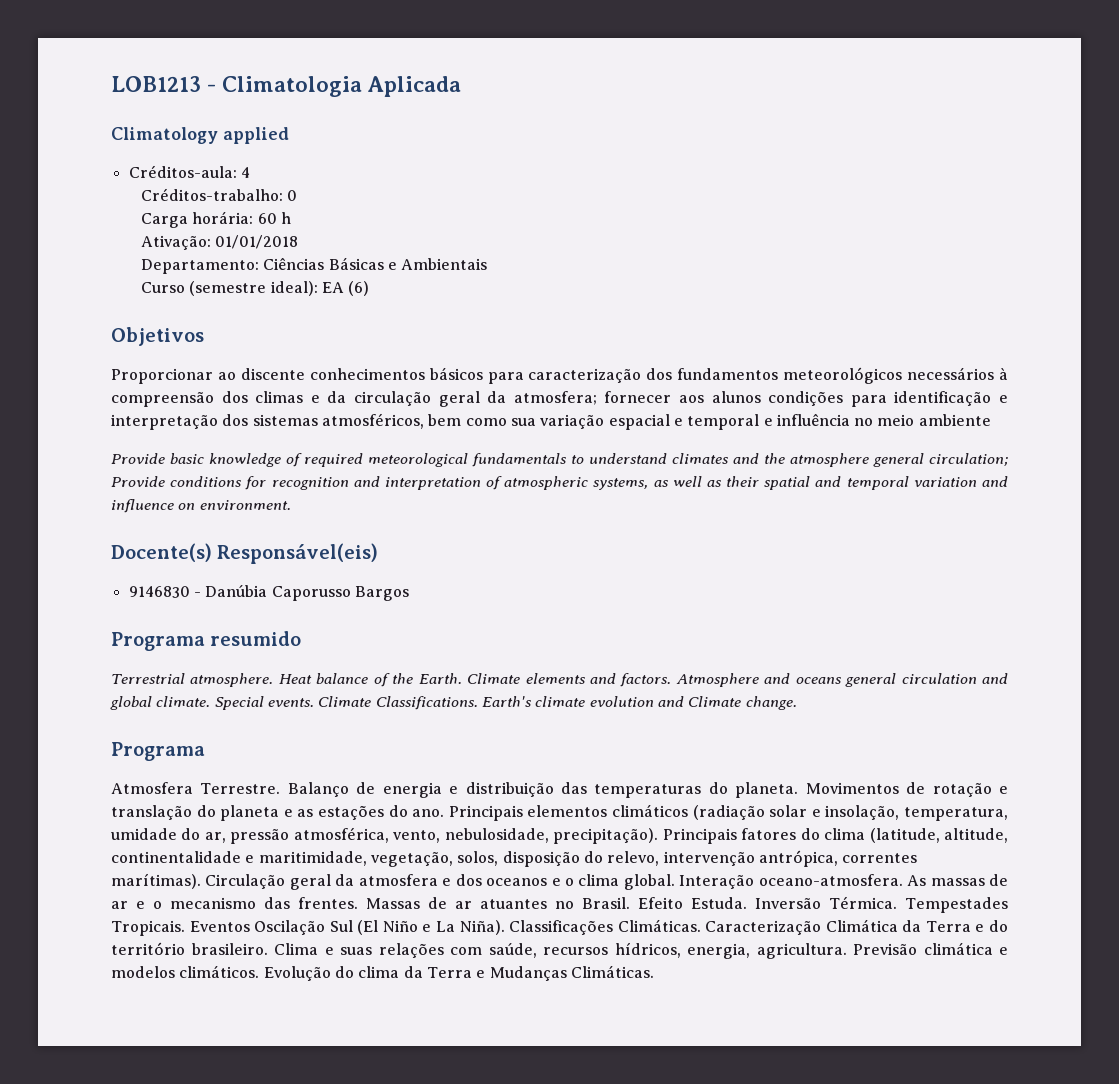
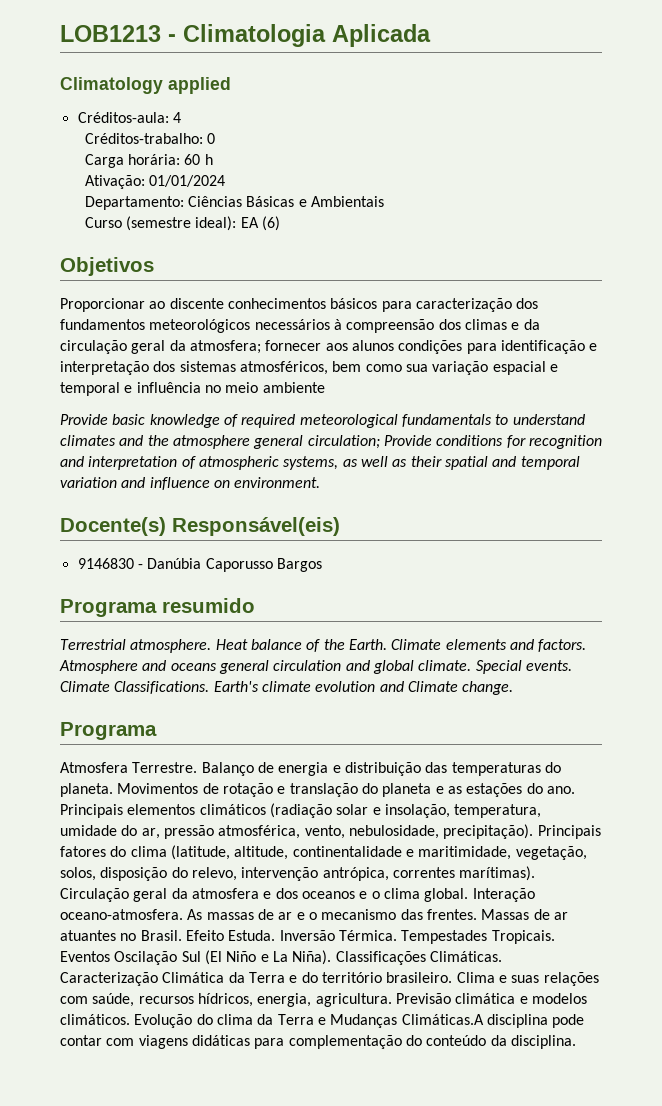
[215,235,299,249] 01/01/2018 -> [149,175,226,187] 01/01/2024
[570,965,654,978] Climáticas. -> [401,1014,585,1028] [60,1035,576,1049] Climáticas.A disciplina pode contar com viagens didáticas para complementação do conteúdo da disciplina.

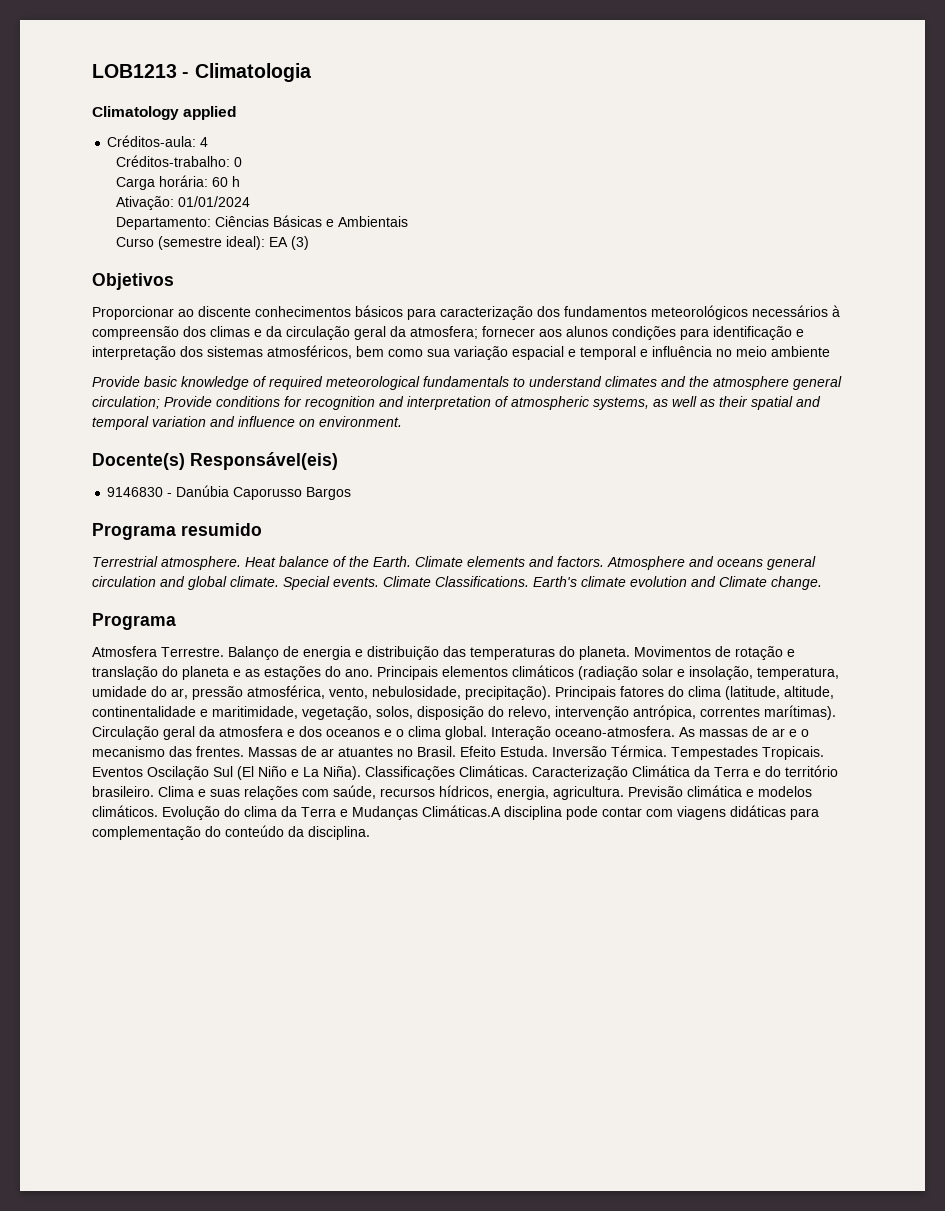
[332,24,431,47] Aplicada -> (311, 72) none
[261,216,280,231] (6) -> [290,236,309,250] (3)

